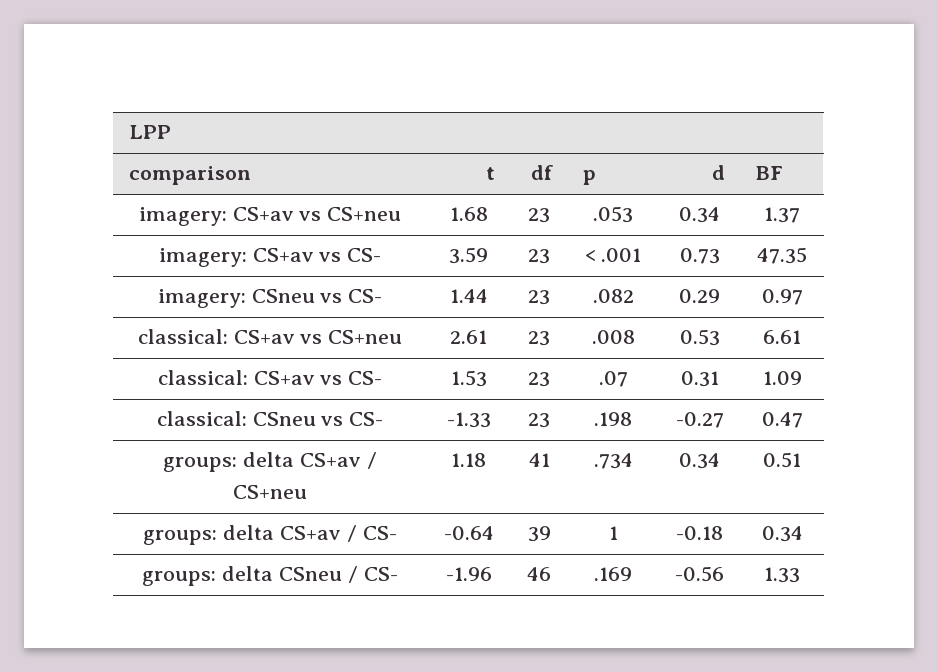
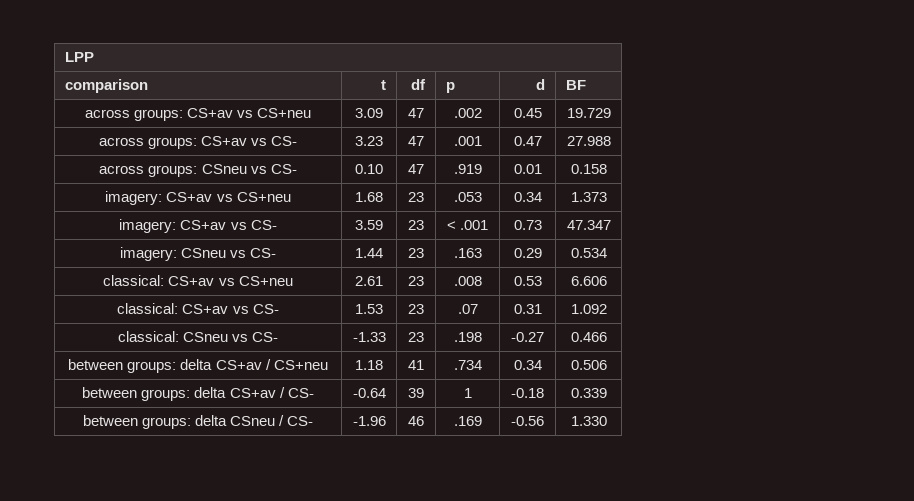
(784, 173) none -> [84,108,312,121] [355,108,383,118] [408,108,424,118] [453,108,482,118] [513,108,542,118] [566,108,611,118] [98,136,298,149] [355,136,383,146] [408,136,424,146] [453,136,482,146] [513,136,542,146] [566,136,611,146] [99,164,297,177] [355,164,383,174] [408,164,424,174] [453,164,482,174] [513,164,542,174] [570,164,607,174] // across groups: CS+av vs CS+neu | 3.09 | 47 | .002 | 0.45 | 19.729 // across groups: CS+av vs CS- | 3.23 | 47 | .001 | 0.47 | 27.988 // across groups: CSneu vs CS- | 0.10 | 47 | .919 | 0.01 | 0.158
[764,207,800,223] 1.37 -> [570,192,607,202] 1.373
[757,247,808,264] 47.35 -> [566,220,611,230] 47.347
[592,289,634,303] .082 -> [453,248,482,258] .163
[761,289,803,305] 0.97 -> [570,248,607,258] 0.534
[763,330,801,344] 6.61 -> [570,276,607,286] 6.606
[762,371,802,385] 1.09 -> [570,304,607,314] 1.092
[761,412,803,428] 0.47 // -> [570,332,607,342] [68,359,124,370] 0.466 // between
[763,452,801,468] 0.51 // -> [570,360,607,370] [82,387,138,398] 0.506 // between
[761,526,803,542] 0.34 // -> [570,388,607,398] [82,415,138,426] 0.339 // between
[764,567,800,583] 1.33 -> [570,416,607,426] 1.330

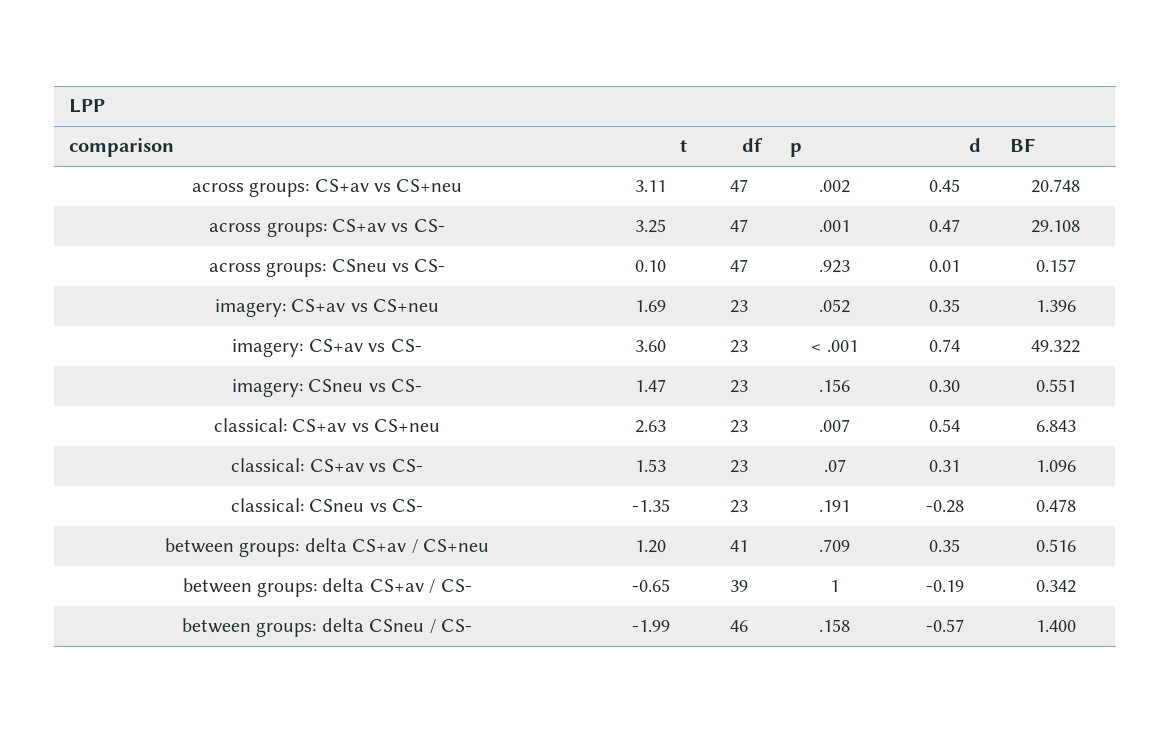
[355,108,383,118] 3.09 -> [635,180,666,192] 3.11
[566,108,611,118] 19.729 -> [1031,179,1080,193] 20.748
[355,136,383,146] 3.23 -> [635,219,666,233] 3.25
[566,136,611,146] 27.988 -> [1031,220,1080,233] 29.108
[453,164,482,174] .919 -> [819,260,850,273] .923
[570,164,607,174] 0.158 -> [1035,259,1076,272] 0.157
[355,192,383,202] [408,192,424,202] [453,192,482,202] [513,192,542,202] [570,192,607,202] 1.68 | 23 | .053 | 0.34 | 1.373 -> [635,300,666,312] [729,300,748,313] [819,299,850,313] [929,299,960,312] [1035,300,1076,312] 1.69 | 23 | .052 | 0.35 | 1.396
[355,220,383,230] 3.59 -> [635,340,666,352] 3.60
[513,220,542,230] [566,220,611,230] 0.73 | 47.347 -> [929,339,960,352] [1031,340,1080,353] 0.74 | 49.322
[355,248,383,258] [408,248,424,258] [453,248,482,258] [513,248,542,258] [570,248,607,258] 1.44 | 23 | .163 | 0.29 | 0.534 -> [635,379,666,392] [729,380,748,393] [819,379,850,392] [929,380,960,392] [1035,379,1076,392] 1.47 | 23 | .156 | 0.30 | 0.551
[355,276,383,286] [408,276,424,286] [453,276,482,286] [513,276,542,286] [570,276,607,286] 2.61 | 23 | .008 | 0.53 | 6.606 -> [635,420,666,433] [729,420,748,433] [819,419,850,432] [929,419,960,432] [1035,420,1076,432] 2.63 | 23 | .007 | 0.54 | 6.843
[570,304,607,314] 1.092 -> [1035,460,1076,472] 1.096
[352,332,386,342] [408,332,424,342] [453,332,482,342] [511,332,544,342] [570,332,607,342] -1.33 | 23 | .198 | -0.27 | 0.466 -> [631,499,670,512] [729,500,748,513] [819,500,850,512] [925,500,964,513] [1035,499,1076,512] -1.35 | 23 | .191 | -0.28 | 0.478
[355,360,383,370] 1.18 -> [635,540,666,553] 1.20
[453,360,482,370] [513,360,542,370] [570,360,607,370] .734 | 0.34 | 0.506 -> [819,539,850,552] [929,539,960,552] [1035,539,1076,552] .709 | 0.35 | 0.516
[352,388,386,398] -0.64 -> [631,579,670,592] -0.65
[511,388,544,398] [570,388,607,398] -0.18 | 0.339 -> [925,580,964,592] [1035,580,1076,593] -0.19 | 0.342
[352,416,386,426] -1.96 -> [631,620,670,632] -1.99
[453,416,482,426] [511,416,544,426] [570,416,607,426] .169 | -0.56 | 1.330 -> [819,619,850,632] [925,619,964,632] [1035,620,1076,632] .158 | -0.57 | 1.400

